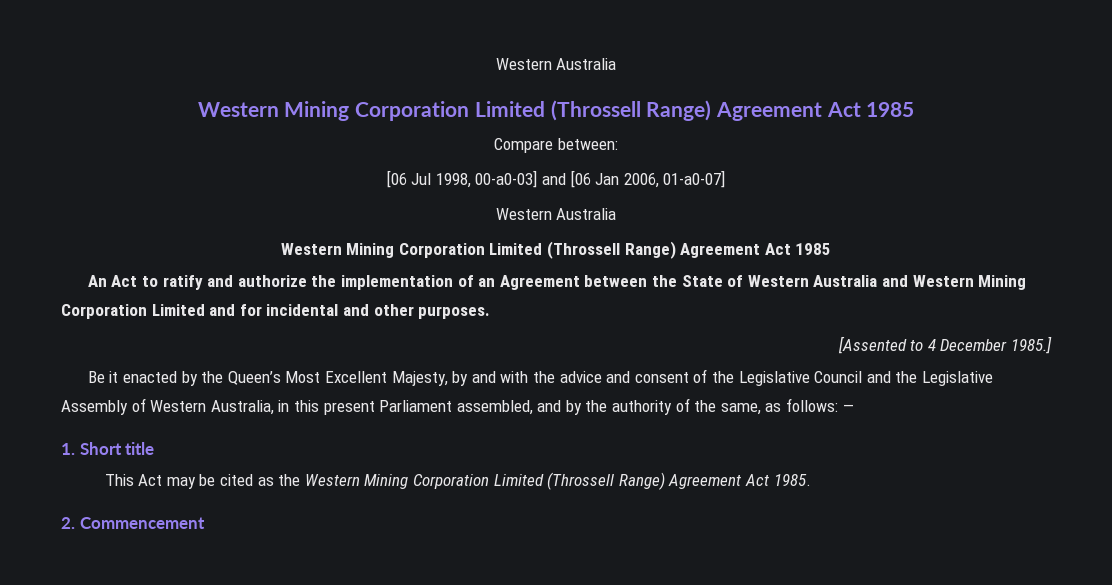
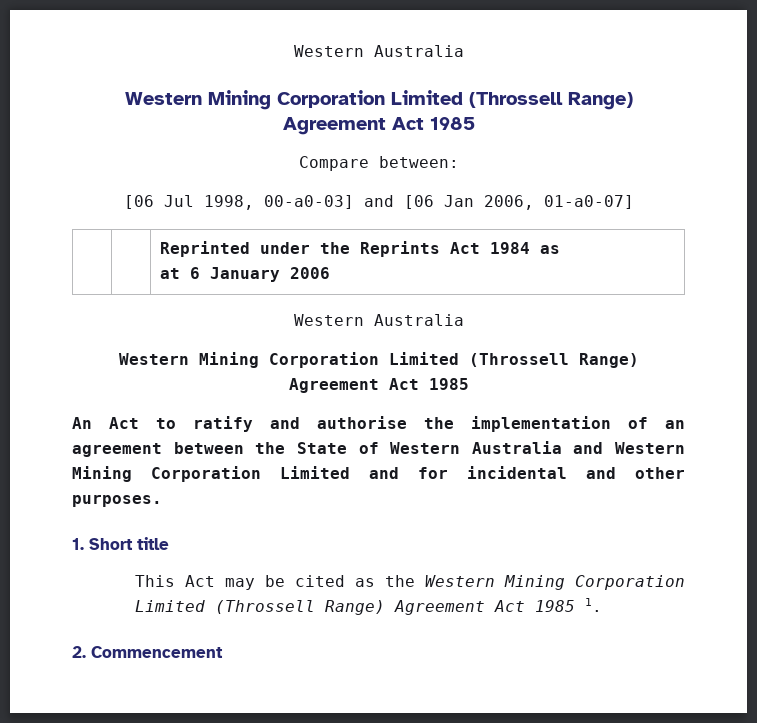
(726, 179) none -> [160,241,561,257] [160,267,331,282] // | | Reprinted under the Reprints Act 1984 as // at 6 January 2006
[237,275,307,287] authorize -> [317,416,407,429] authorise
[499,275,580,290] Agreement -> [72,443,162,457] agreement
[837,336,1052,354] [87,369,993,386] [61,398,854,415] // [Assented to 4 December 1985.] // Be it enacted by the Queen’s Most Excellent Majesty, by and with the advice and consent of the Legislative Council and the Legislative Assembly of Western Australia, in this present Parliament assembled, and by the authority of the same, as follows: — -> (162, 501) none
[773,474,811,486] 1985. -> [534,598,602,612] 1985 1.

